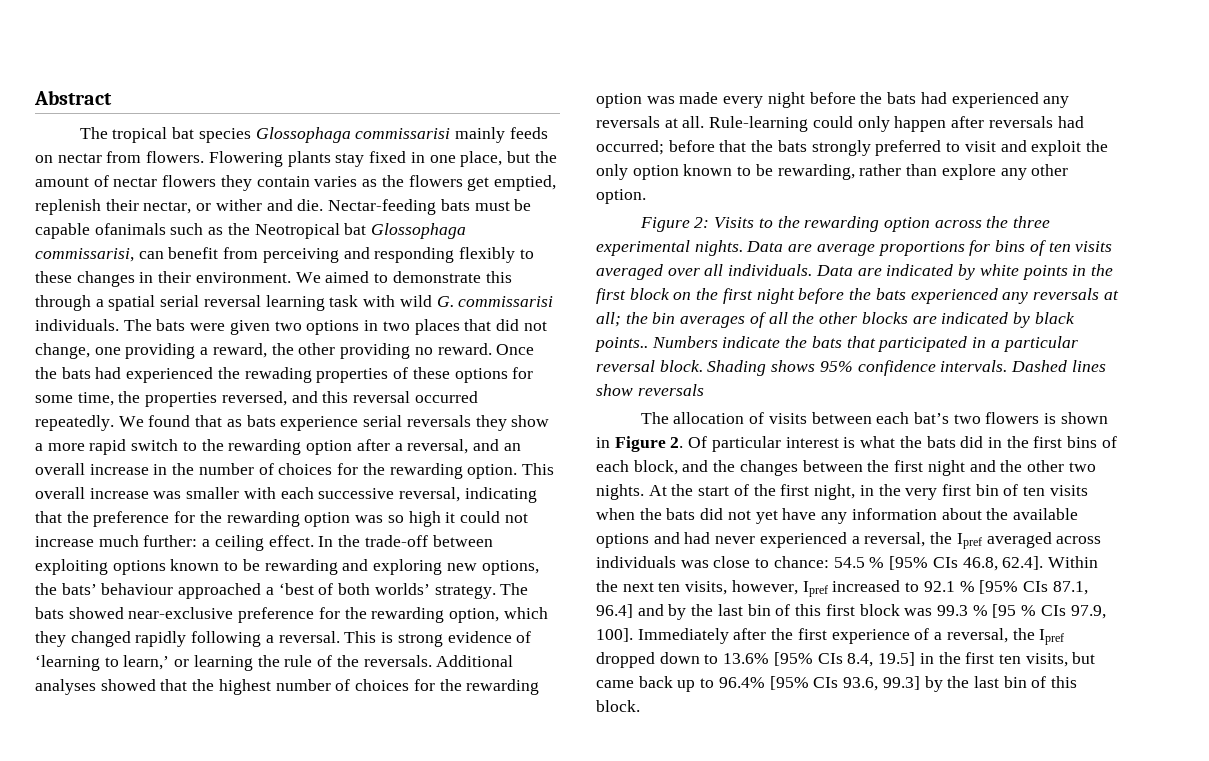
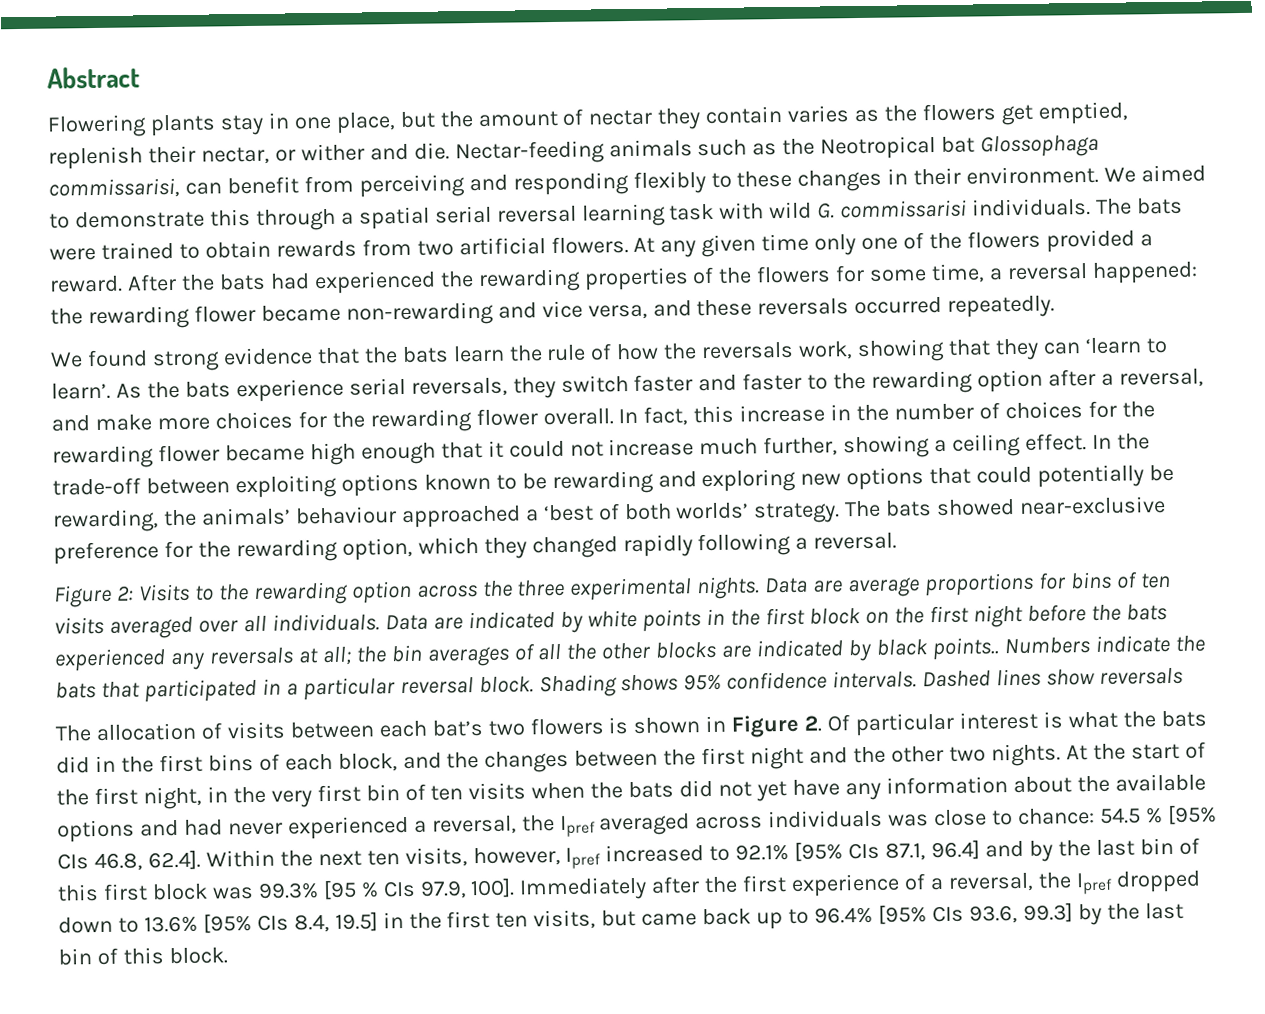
[79,127,548,143] [35,151,205,163] The tropical bat species Glossophaga commissarisi mainly feeds on nectar from flowers. -> (140, 77) none
[369,151,407,163] fixed -> (264, 125) none
[162,175,217,187] flowers -> (653, 117) none
[440,199,532,211] [35,223,166,239] bats must be capable ofanimals -> [608,139,693,158] animals
[229,319,547,335] [35,343,535,359] given two options in two places that did not change, one providing a reward, the other providing no reward. Once -> [100,229,1153,260] [49,273,177,293] trained to obtain rewards from two artificial flowers. At any given time only one of the flowers provided a reward. After
[244,367,312,383] rewading -> [477,268,581,293] rewarding
[412,367,508,383] these options -> [718,265,832,284] the flowers
[118,391,411,407] the properties reversed, and this reversal -> [989,261,1198,284] [50,298,850,330] a reversal happened: the rewarding flower became non-rewarding and vice versa, and these reversals
(114, 423) none -> (1056, 306) //
[195,415,550,431] [35,439,179,455] that as bats experience serial reversals they show a more rapid switch -> [151,337,1168,372] [51,372,803,403] strong evidence that the bats learn the rule of how the reversals work, showing that they can ‘learn to learn’. As the bats experience serial reversals, they switch faster and faster
[503,443,521,451] [35,463,85,475] an overall -> [94,405,735,433] make more choices for the rewarding flower overall. In fact, this
[467,463,554,479] [35,487,537,503] [35,511,441,527] option. This overall increase was smaller with each successive reversal, indicating that the preference for the rewarding option was so high -> [157,441,483,466] flower became high enough that
[143,535,198,547] further: -> [763,435,931,459] further, showing
[481,560,539,575] [35,583,97,595] options, the bats’ -> [846,464,1175,491] [52,507,291,533] options that could potentially be rewarding, the animals’
[344,631,532,647] [35,655,514,671] [35,679,540,695] [596,92,1070,108] [596,116,1084,132] [596,140,1108,156] [596,164,1069,180] [596,189,646,204] This is strong evidence of ‘learning to learn,’ or learning the rule of the reversals. Additional analyses showed that the highest number of choices for the rewarding option was made every night before the bats had experienced any reversals at all. Rule-learning could only happen after reversals had occurred; before that the bats strongly preferred to visit and exploit the only option known to be rewarding, rather than explore any other option. -> (898, 541) none
[923,581,975,592] 92.1 % -> [735,843,790,861] 92.1%
[936,605,988,616] 99.3 % -> [257,882,319,899] 99.3%

